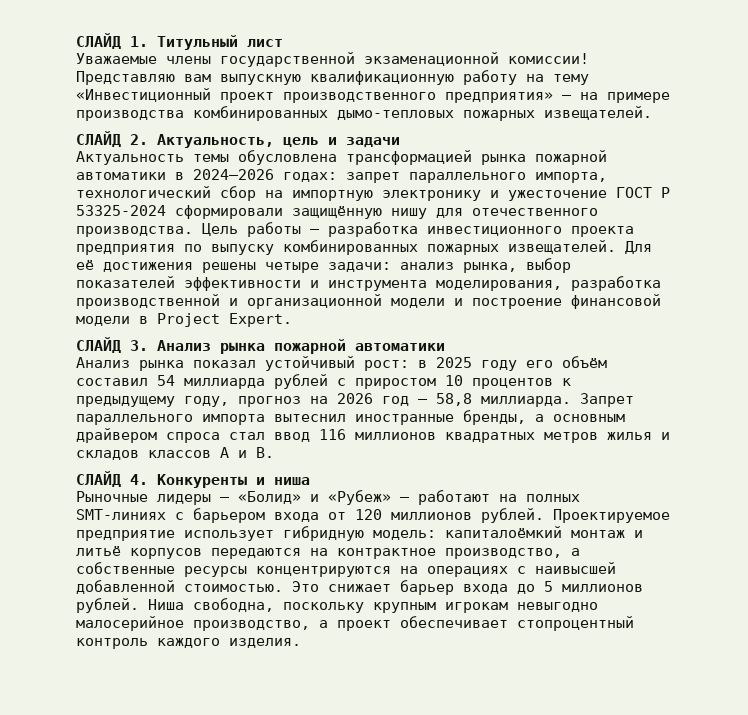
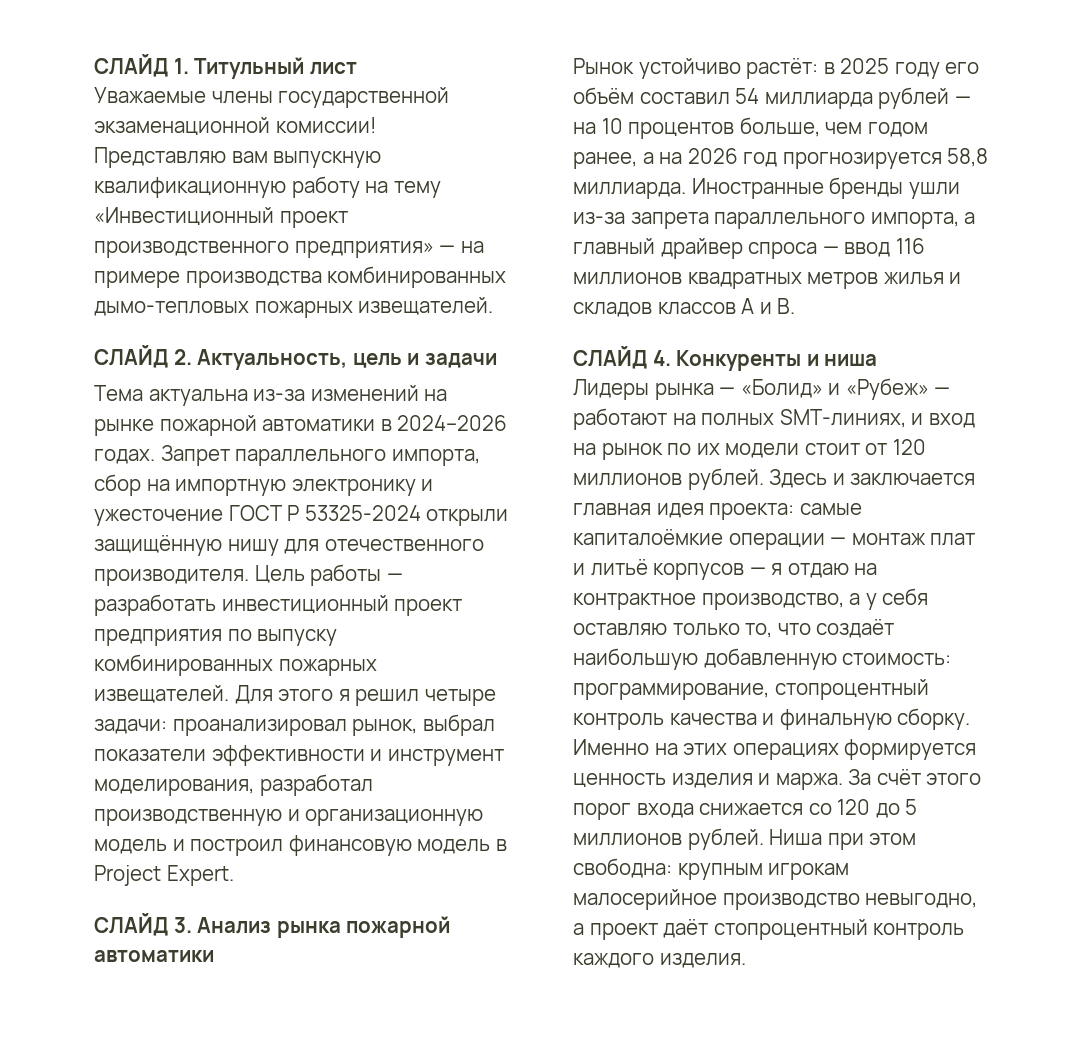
[76,150,526,165] Актуальность темы обусловлена трансформацией рынка -> [94,385,448,406] [94,419,154,436] Тема актуальна из-за изменений на рынке
[283,172,607,183] [76,186,211,198] годах: запрет параллельного импорта, технологический -> [94,445,480,466] годах. Запрет параллельного импорта,
[175,205,283,219] сформировали -> [426,509,509,526] открыли
[76,226,193,237] производства. -> [94,569,249,586] производителя.
[328,222,634,237] разработка инвестиционного проекта -> [94,594,463,616] разработать инвестиционный проект
[76,258,571,273] [76,276,661,291] [76,294,661,309] [76,316,130,326] её достижения решены четыре задачи: анализ рынка, выбор показателей эффективности и инструмента моделирования, разработка производственной и организационной модели и построение финансовой модели -> [278,689,496,706] [94,714,495,736] [94,745,504,766] [94,774,373,796] [94,809,484,826] [94,835,491,856] этого я решил четыре задачи: проанализировал рынок, выбрал показатели эффективности и инструмент моделирования, разработал производственную и организационную модель и построил финансовую модель
[76,356,409,371] Анализ рынка показал устойчивый рост: -> [573,58,819,79] Рынок устойчиво растёт:
[337,375,571,389] [76,396,301,407] с приростом 10 процентов к предыдущему году, прогноз -> [954,96,971,104] [573,117,928,139] [573,152,654,169] — на 10 процентов больше, чем годом ранее, а
[418,399,428,404] — -> [782,152,942,169] прогнозируется
[580,393,634,407] [76,410,625,425] [76,428,265,443] Запрет параллельного импорта вытеснил иностранные бренды, а основным драйвером спроса стал -> [691,177,960,199] [573,212,976,229] [573,238,839,259] Иностранные бренды ушли из-за запрета параллельного импорта, а главный драйвер спроса —
[76,491,211,505] Рыночные лидеры -> [573,379,714,400] Лидеры рынка
[76,508,670,523] [76,526,643,541] [76,546,580,559] [76,562,616,577] [76,580,508,595] SMT-линиях с барьером входа от 120 миллионов рублей. Проектируемое предприятие использует гибридную модель: капиталоёмкий монтаж и литьё корпусов передаются на контрактное производство, а собственные ресурсы концентрируются на операциях с наивысшей добавленной стоимостью. Это снижает барьер входа -> [779,409,975,428] [573,439,926,460] [573,468,976,490] [573,503,862,520] [573,529,976,550] [573,559,878,580] [573,588,929,610] [573,619,895,638] [573,648,952,670] [573,679,929,700] [573,708,971,730] [573,739,977,760] [573,769,982,790] [573,799,871,820] SMT-линиях, и вход на рынок по их модели стоит от 120 миллионов рублей. Здесь и заключается главная идея проекта: самые капиталоёмкие операции — монтаж плат и литьё корпусов — я отдаю на контрактное производство, а у себя оставляю только то, что создаёт наибольшую добавленную стоимость: программирование, стопроцентный контроль качества и финальную сборку. Именно на этих операциях формируется ценность изделия и маржа. За счёт этого порог входа снижается со 120
[193,598,598,613] [76,616,310,631] свободна, поскольку крупным игрокам невыгодно малосерийное производство, -> [827,833,917,850] [573,858,850,880] [573,889,978,910] при этом свободна: крупным игрокам малосерийное производство невыгодно,
[400,616,508,628] обеспечивает -> [663,919,709,938] даёт

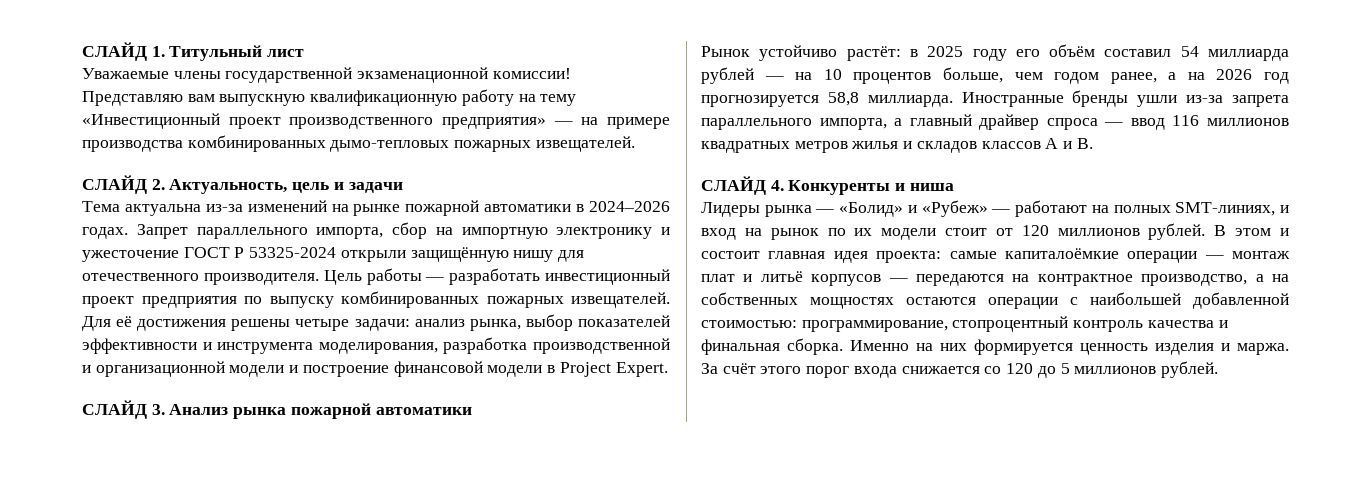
[278,689,496,706] [94,714,495,736] [94,745,504,766] [94,774,373,796] [94,809,484,826] [94,835,491,856] этого я решил четыре задачи: проанализировал рынок, выбрал показатели эффективности и инструмент моделирования, разработал производственную и организационную модель и построил финансовую модель -> [116,314,670,331] [82,337,670,354] [82,361,543,377] её достижения решены четыре задачи: анализ рынка, выбор показателей эффективности и инструмента моделирования, разработка производственной и организационной модели и построение финансовой модели
[769,469,976,488] Здесь и заключается -> [1214,225,1289,236] [701,251,760,259] В этом и состоит
[771,563,849,578] я отдаю -> [916,274,1004,286] передаются
[865,588,929,610] [573,619,895,638] [573,648,952,670] у себя оставляю только то, что создаёт наибольшую добавленную стоимость: -> [1272,274,1289,282] [701,292,1289,309] [701,320,797,328] на собственных мощностях остаются операции с наибольшей добавленной стоимостью:
[779,708,971,730] [573,739,839,760] финальную сборку. Именно на этих операциях -> [701,338,967,355] финальная сборка. Именно на них
[769,829,917,850] [573,858,850,880] [573,889,978,910] [573,919,965,940] [573,953,746,968] Ниша при этом свободна: крупным игрокам малосерийное производство невыгодно, а проект даёт стопроцентный контроль каждого изделия. -> (1218, 369) none

